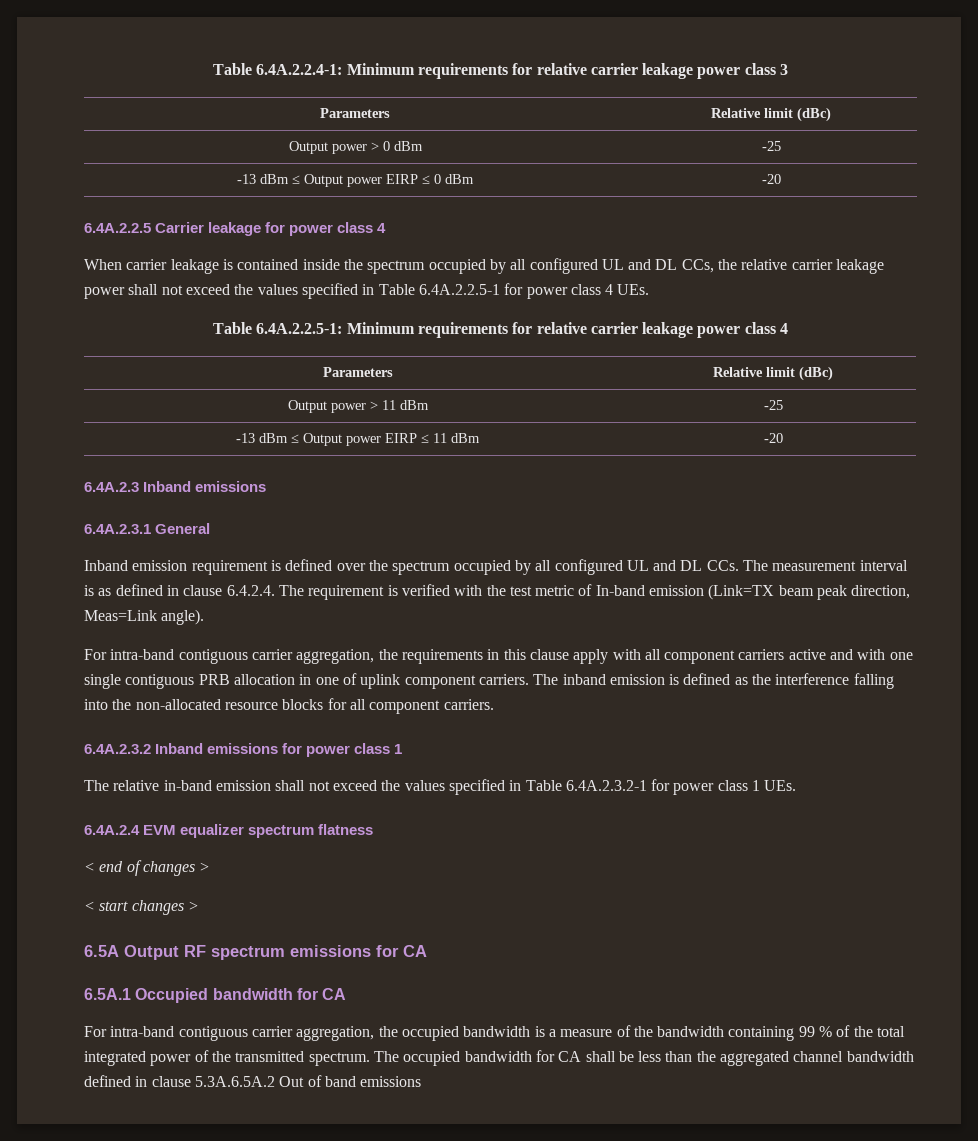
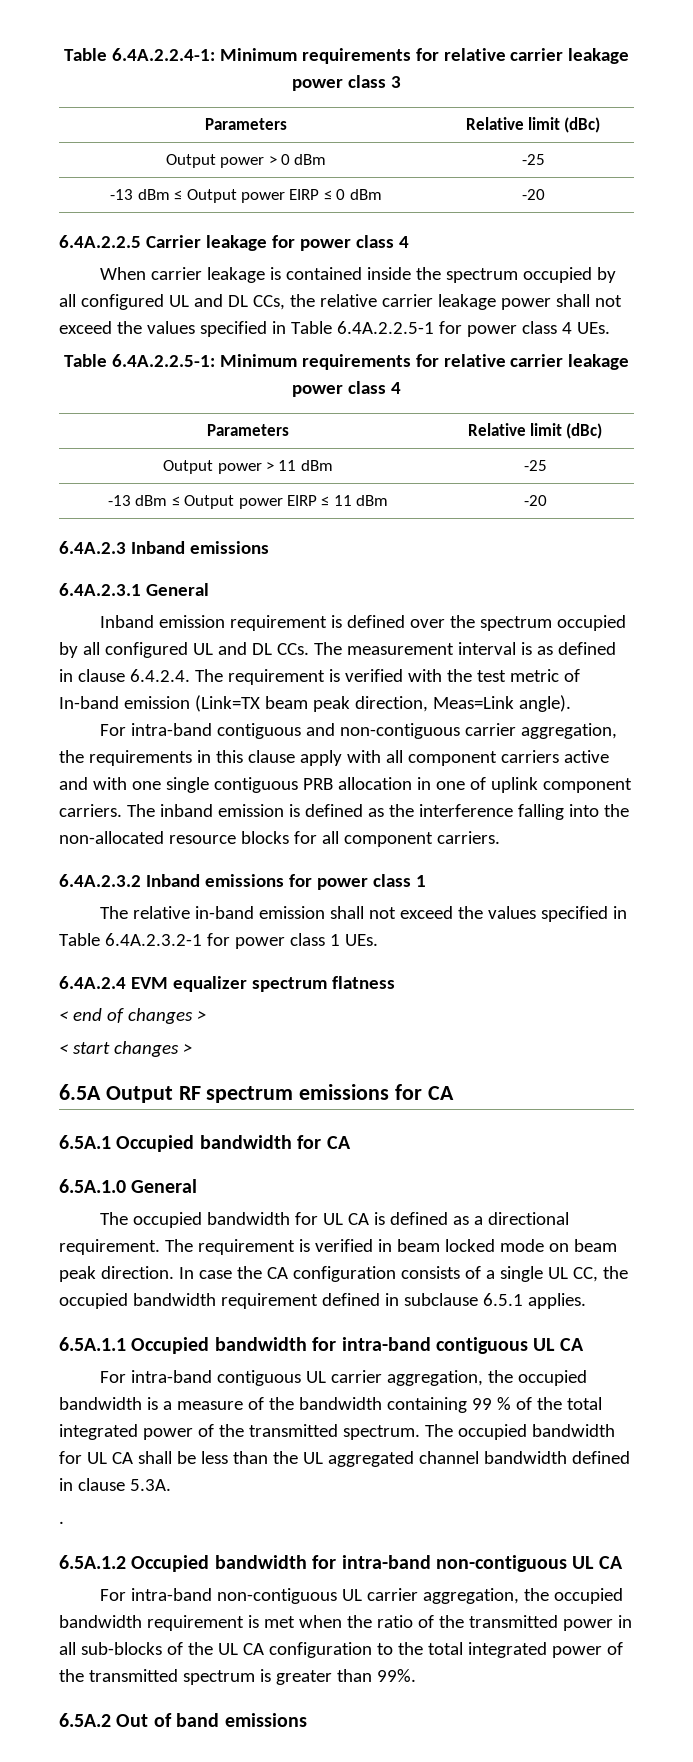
(248, 656) none -> [306,723,461,739] and non-contiguous
[84,1026,248,1041] // For intra-band contiguous -> [59,1179,198,1193] [100,1212,570,1228] [59,1239,617,1255] [59,1266,628,1282] [59,1293,586,1309] [59,1337,584,1354] [100,1370,327,1386] // 6.5A.1.0 General // The occupied bandwidth for UL CA is defined as a directional requirement. The requirement is verified in beam locked mode on beam peak direction. In case the CA configuration consists of a single UL CC, the occupied bandwidth requirement defined in subclause 6.5.1 applies. // 6.5A.1.1 Occupied bandwidth for intra-band contiguous UL CA // For intra-band contiguous UL
(555, 1056) none -> [86,1452,107,1464] UL
(716, 1056) none -> [302,1452,323,1464] UL
[194,1076,275,1087] 5.3A.6.5A.2 -> [129,1479,171,1491] [59,1521,64,1524] [59,1555,623,1572] [100,1588,624,1604] [59,1615,632,1631] [59,1642,623,1658] [59,1669,416,1685] [59,1713,111,1727] 5.3A. // . // 6.5A.1.2 Occupied bandwidth for intra-band non-contiguous UL CA // For intra-band non-contiguous UL carrier aggregation, the occupied bandwidth requirement is met when the ratio of the transmitted power in all sub-blocks of the UL CA configuration to the total integrated power of the transmitted spectrum is greater than 99%. // 6.5A.2

